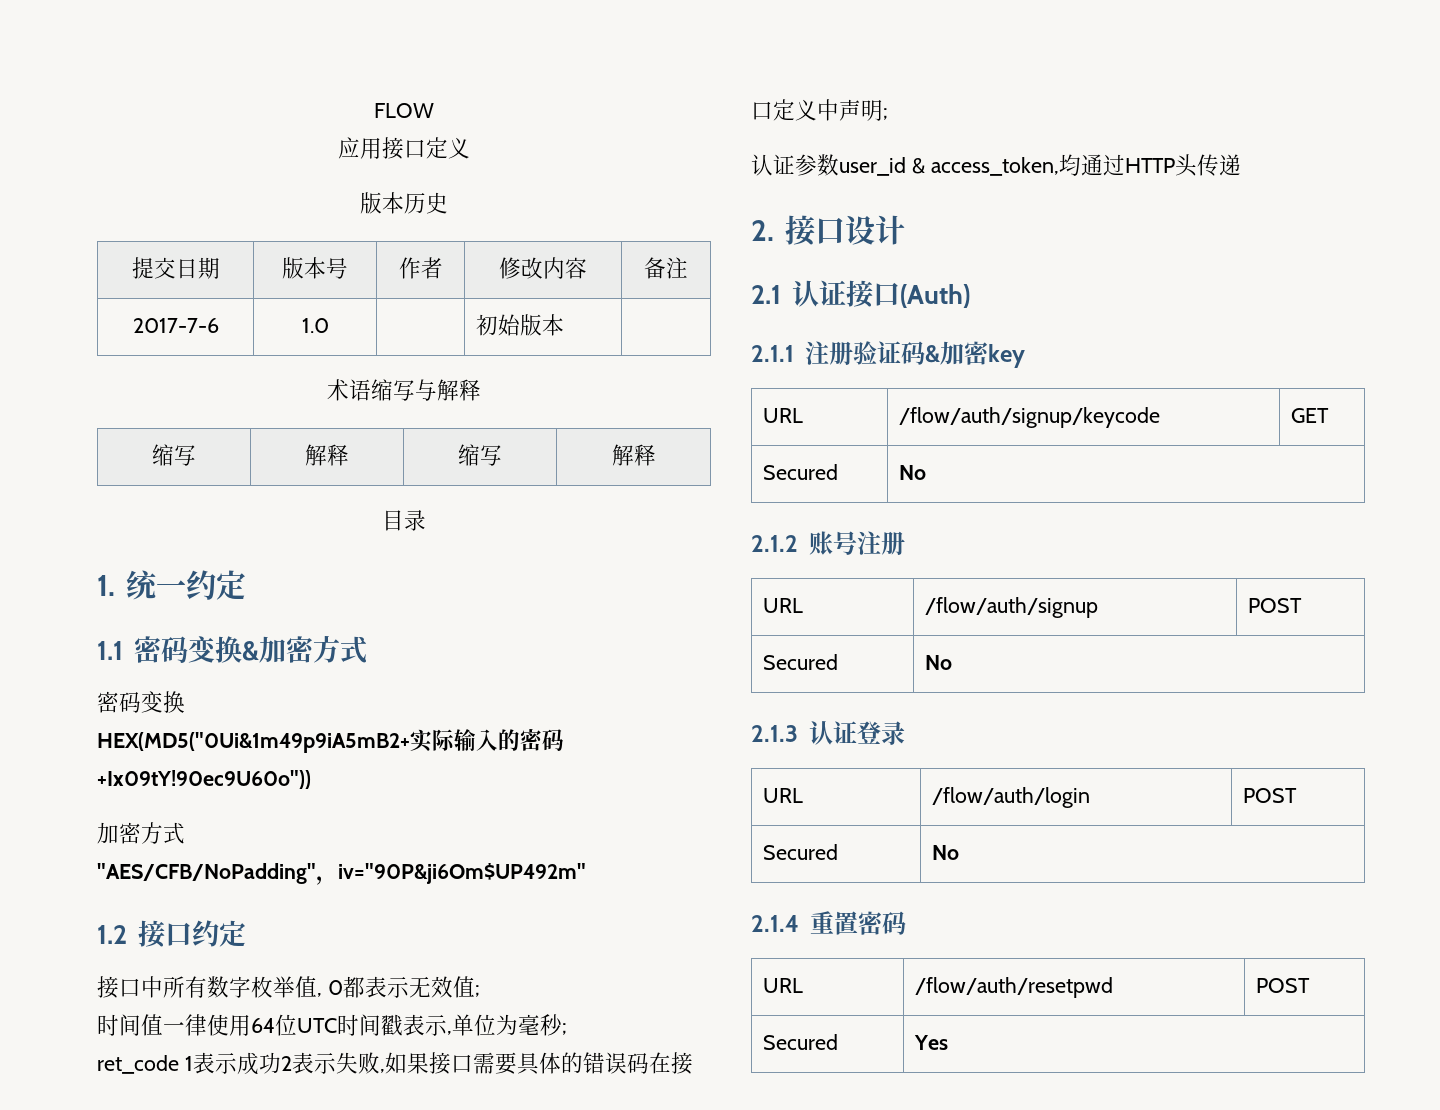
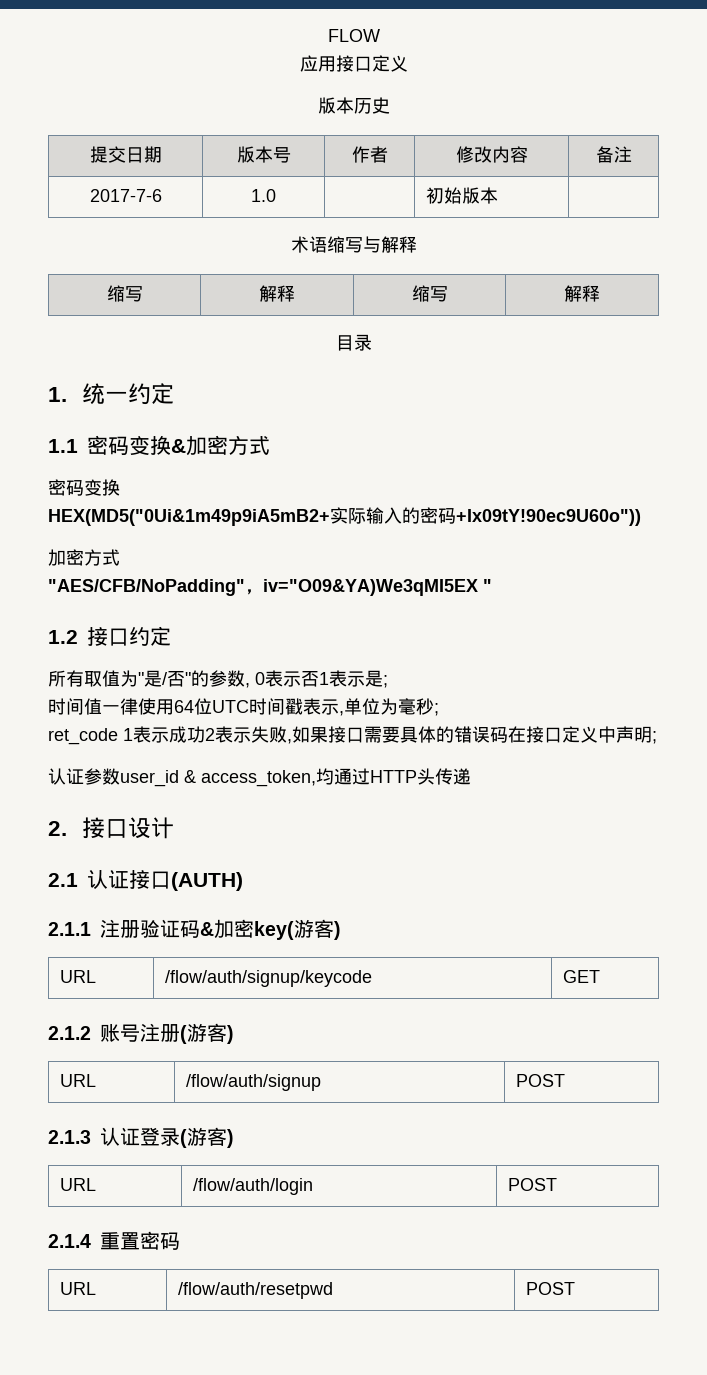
[338,863,586,884] iv="90P&ji6Om$UP492m" -> [263,579,492,596] iv="O09&YA)We3qMI5EX "
[97,976,475,998] 接口中所有数字枚举值, 0都表示无效值 -> [48,670,383,688] 所有取值为"是/否"的参数, 0表示否1表示是
[899,284,970,308] (Auth) -> [171,872,243,891] (AUTH)
[987,344,1025,368] key -> [254,919,341,940] key(游客)
[762,464,838,480] [898,465,926,480] // Secured | No -> (601, 976) none
(905, 543) none -> [180,1023,234,1044] (游客)
[762,654,838,670] [924,655,952,670] // Secured | No -> (566, 1080) none
(905, 733) none -> [180,1127,234,1148] (游客)
[762,844,838,860] [931,845,959,860] // Secured | No -> (558, 1184) none
[762,1034,838,1050] [913,1035,948,1050] // Secured | Yes -> (576, 1288) none

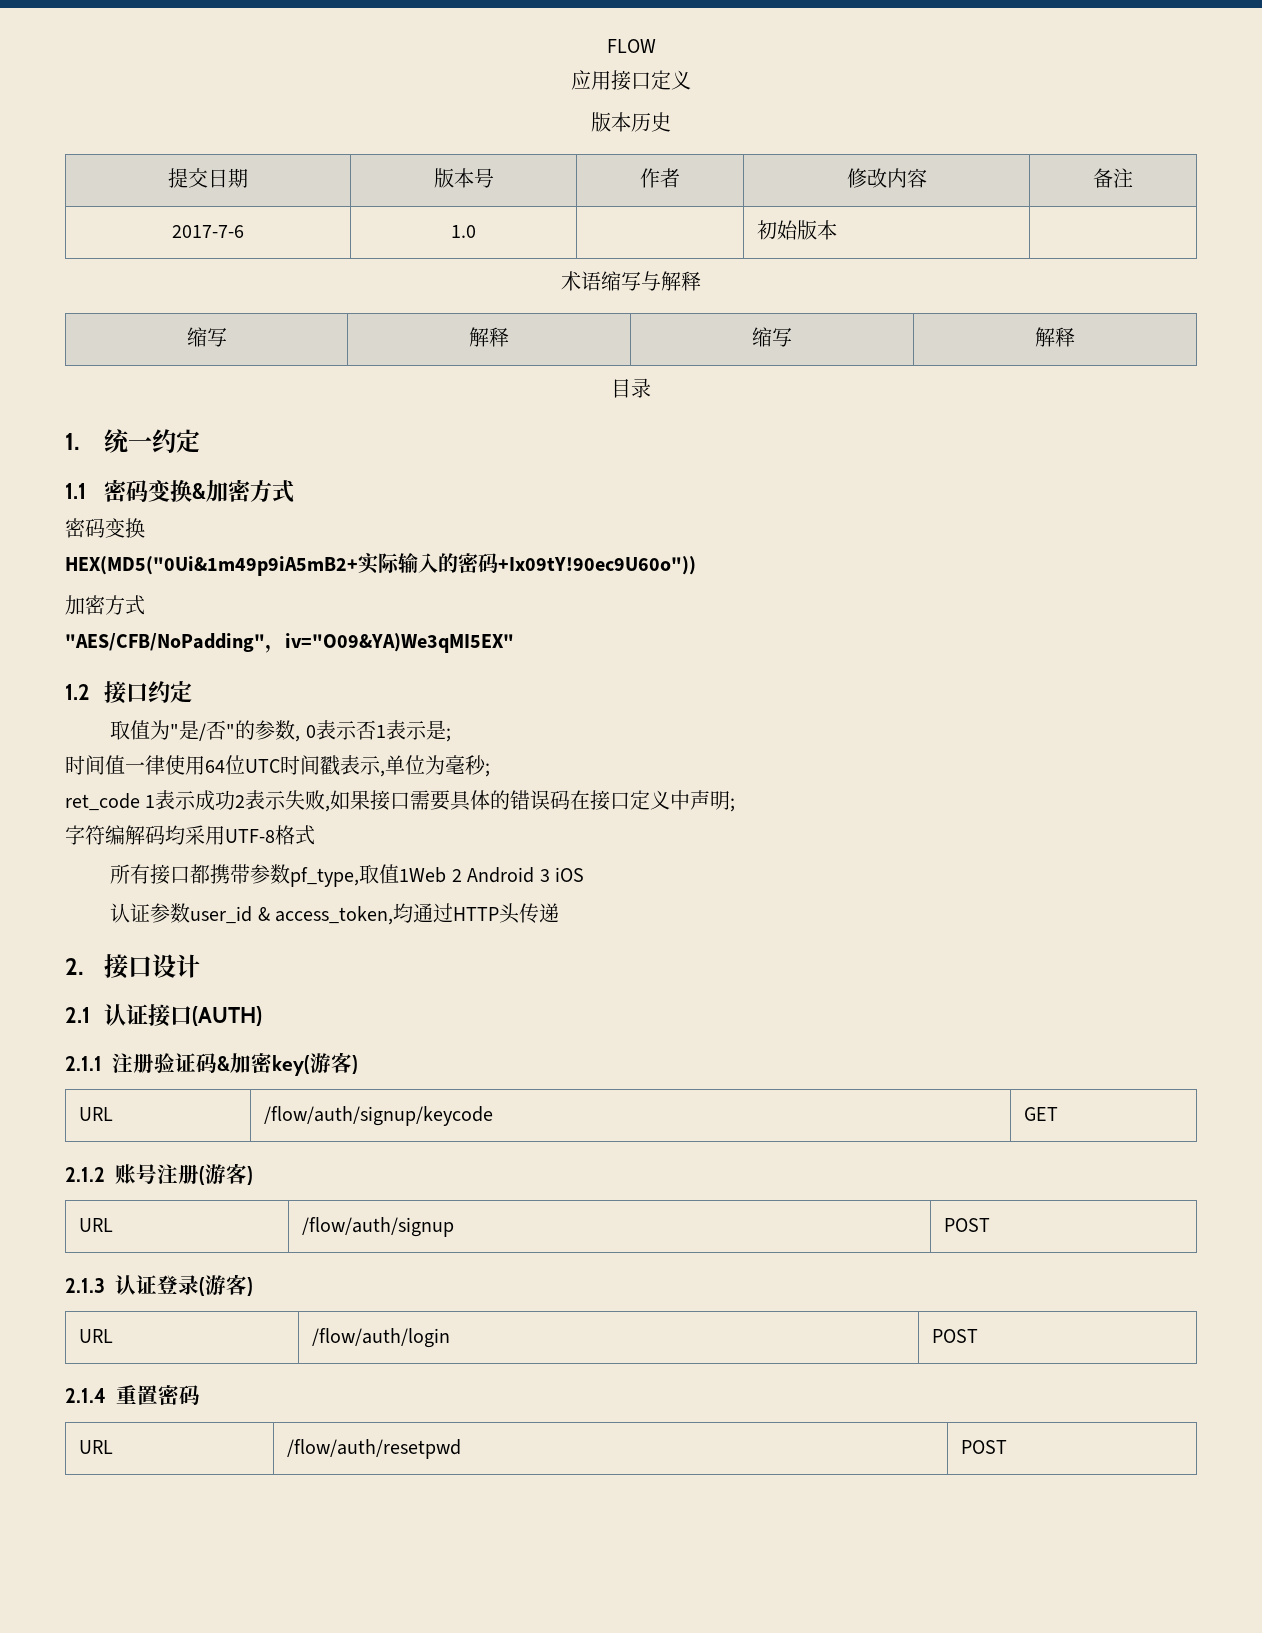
[263,579,492,596] iv="O09&YA)We3qMI5EX " -> [285,633,514,653] iv="O09&YA)We3qMI5EX"
[48,670,84,687] 所有 -> (192, 692) none
(657, 737) none -> [65,825,315,845] [110,864,584,887] // 字符编解码均采用UTF-8格式 // 所有接口都携带参数pf_type,取值1Web 2 Android 3 iOS

